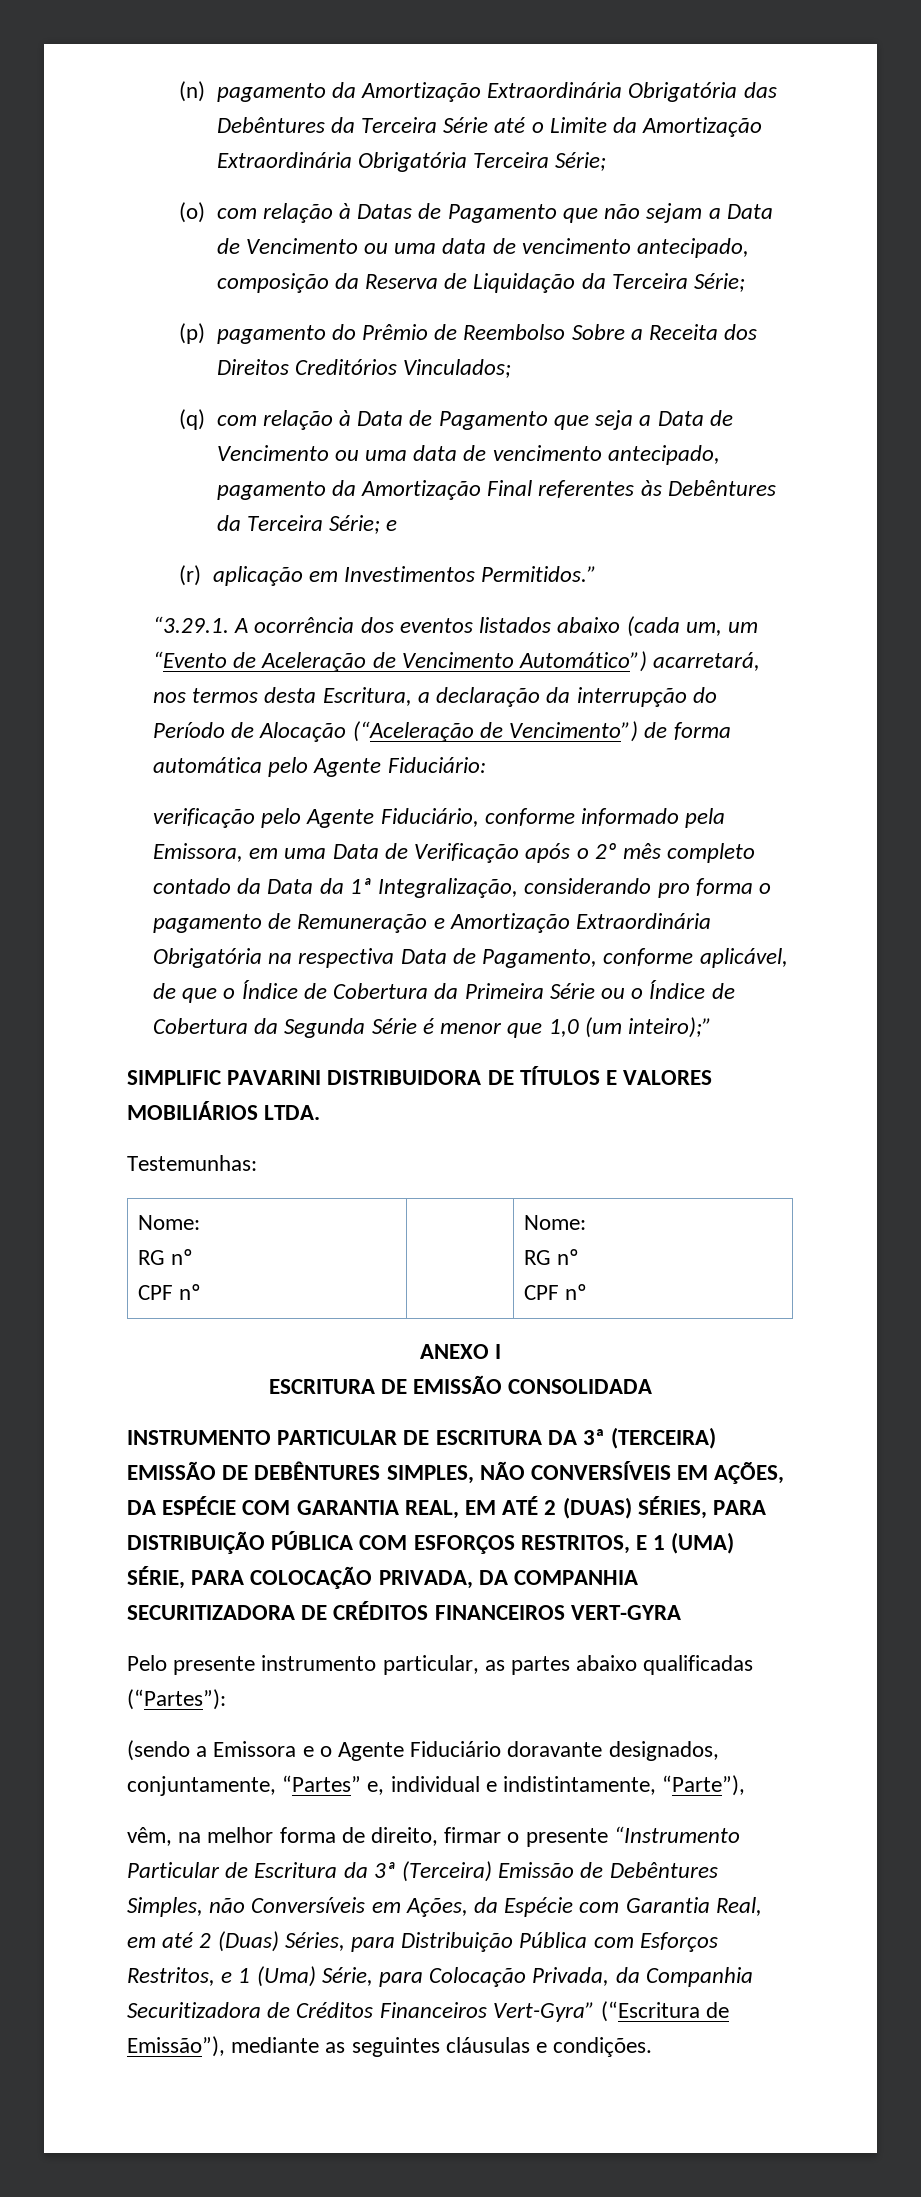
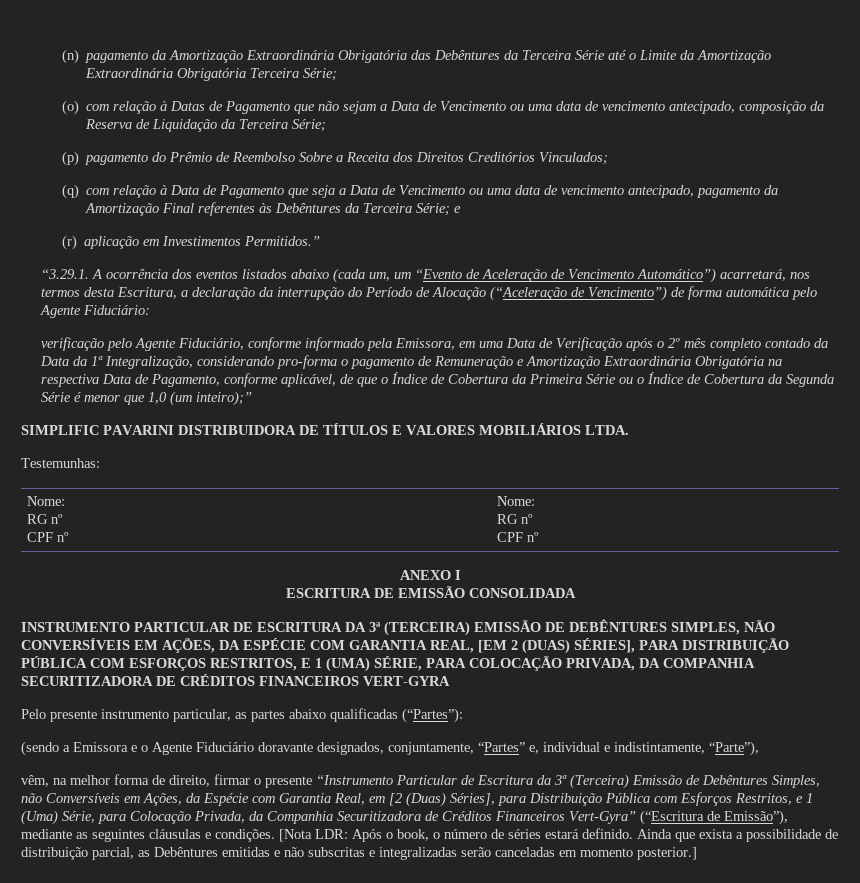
[657,878,753,898] pro forma -> [277,355,338,369] pro-forma
[465,1496,539,1515] EM ATÉ -> [478,640,507,653] [EM
[637,1496,707,1519] SÉRIES, -> [574,638,635,653] SÉRIES],
[162,1931,345,1952] até 2 (Duas) Séries, -> [389,792,495,807] [2 (Duas) Séries],
(653, 2047) none -> [279,828,838,842] [21,847,697,860] [Nota LDR: Após o book, o número de séries estará definido. Ainda que exista a possibilidade de distribuição parcial, as Debêntures emitidas e não subscritas e integralizadas serão canceladas em momento posterior.]

